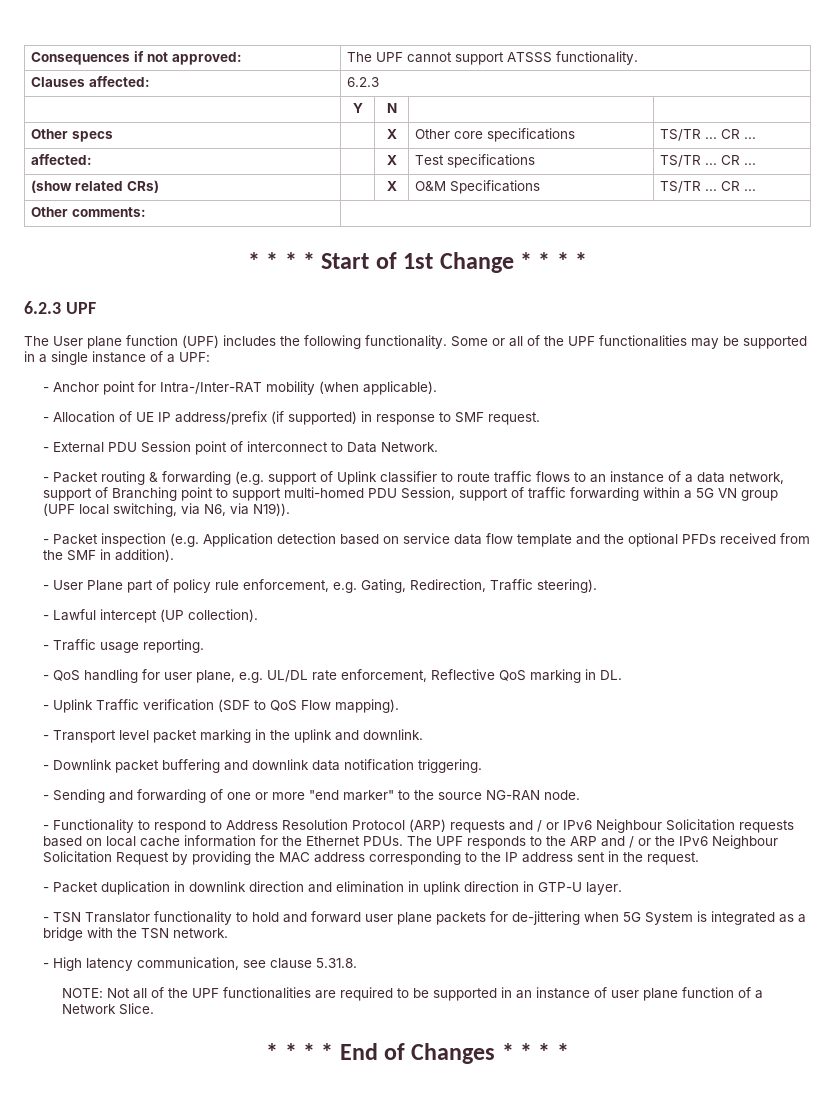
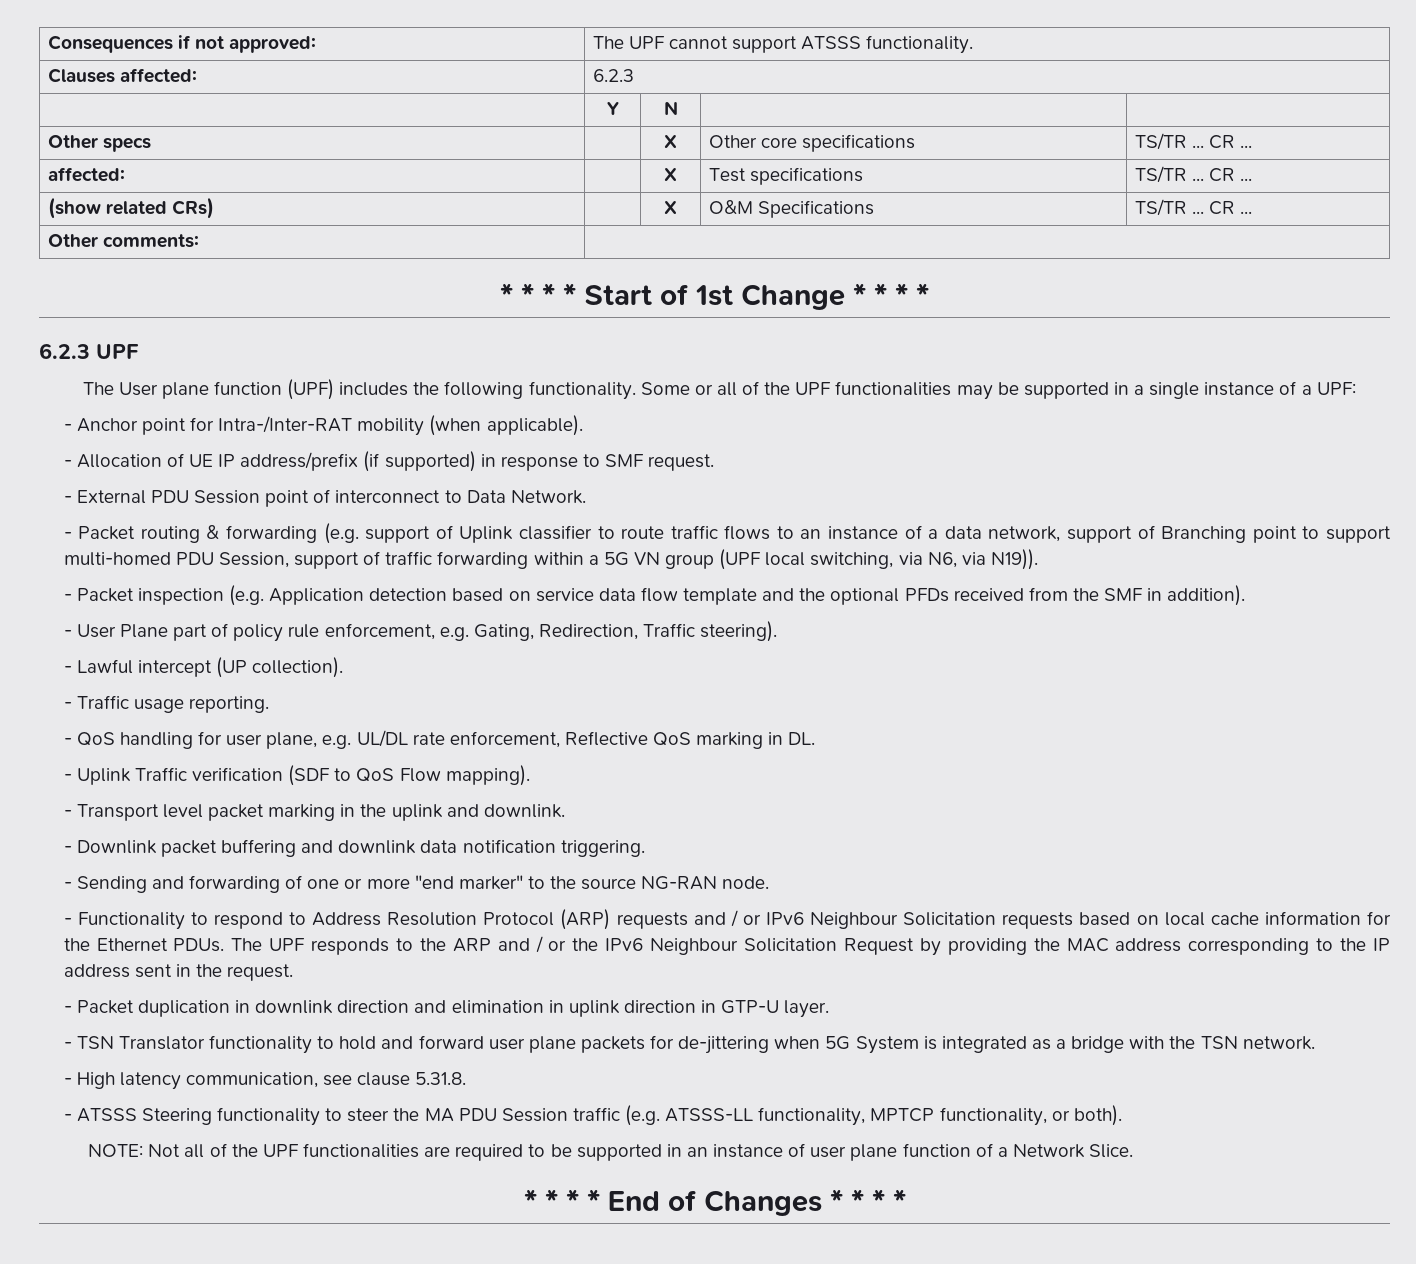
(358, 963) none -> [63,1105,1122,1126] // - ATSSS Steering functionality to steer the MA PDU Session traffic (e.g. ATSSS-LL functionality, MPTCP functionality, or both).

